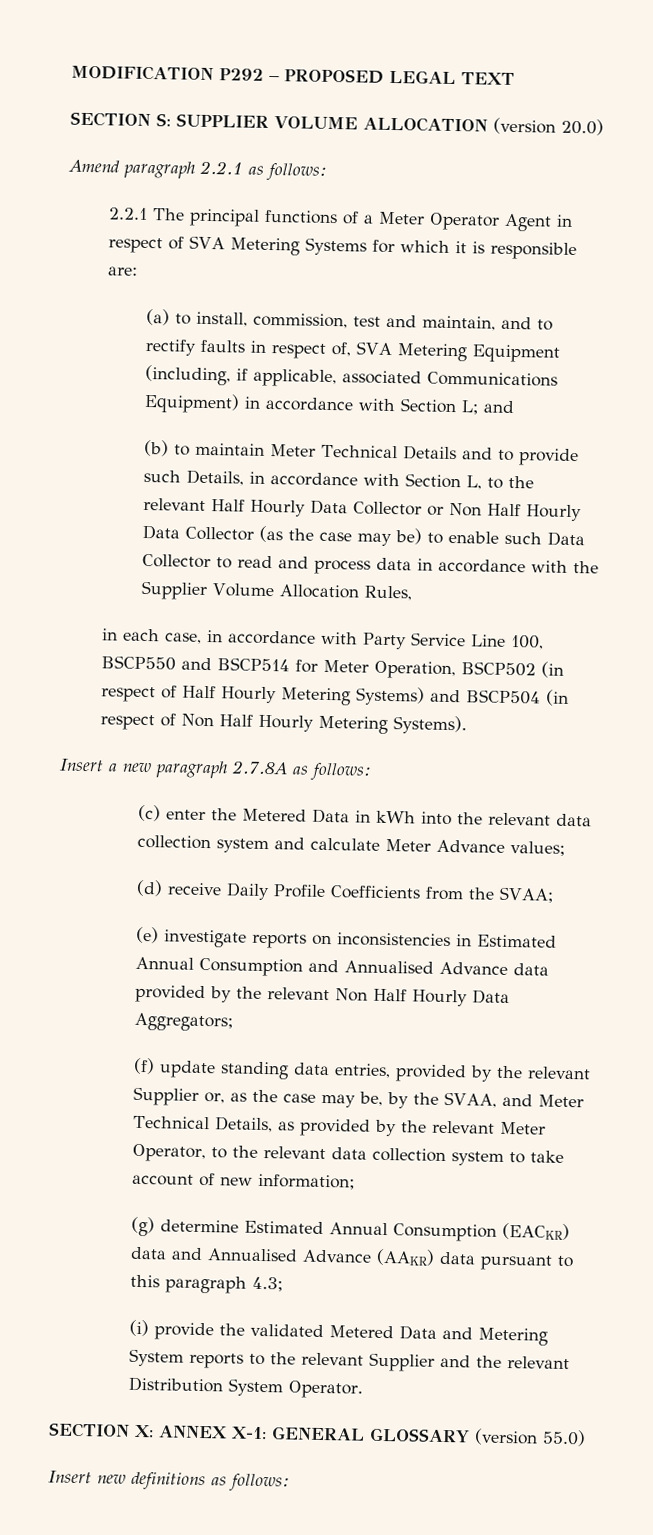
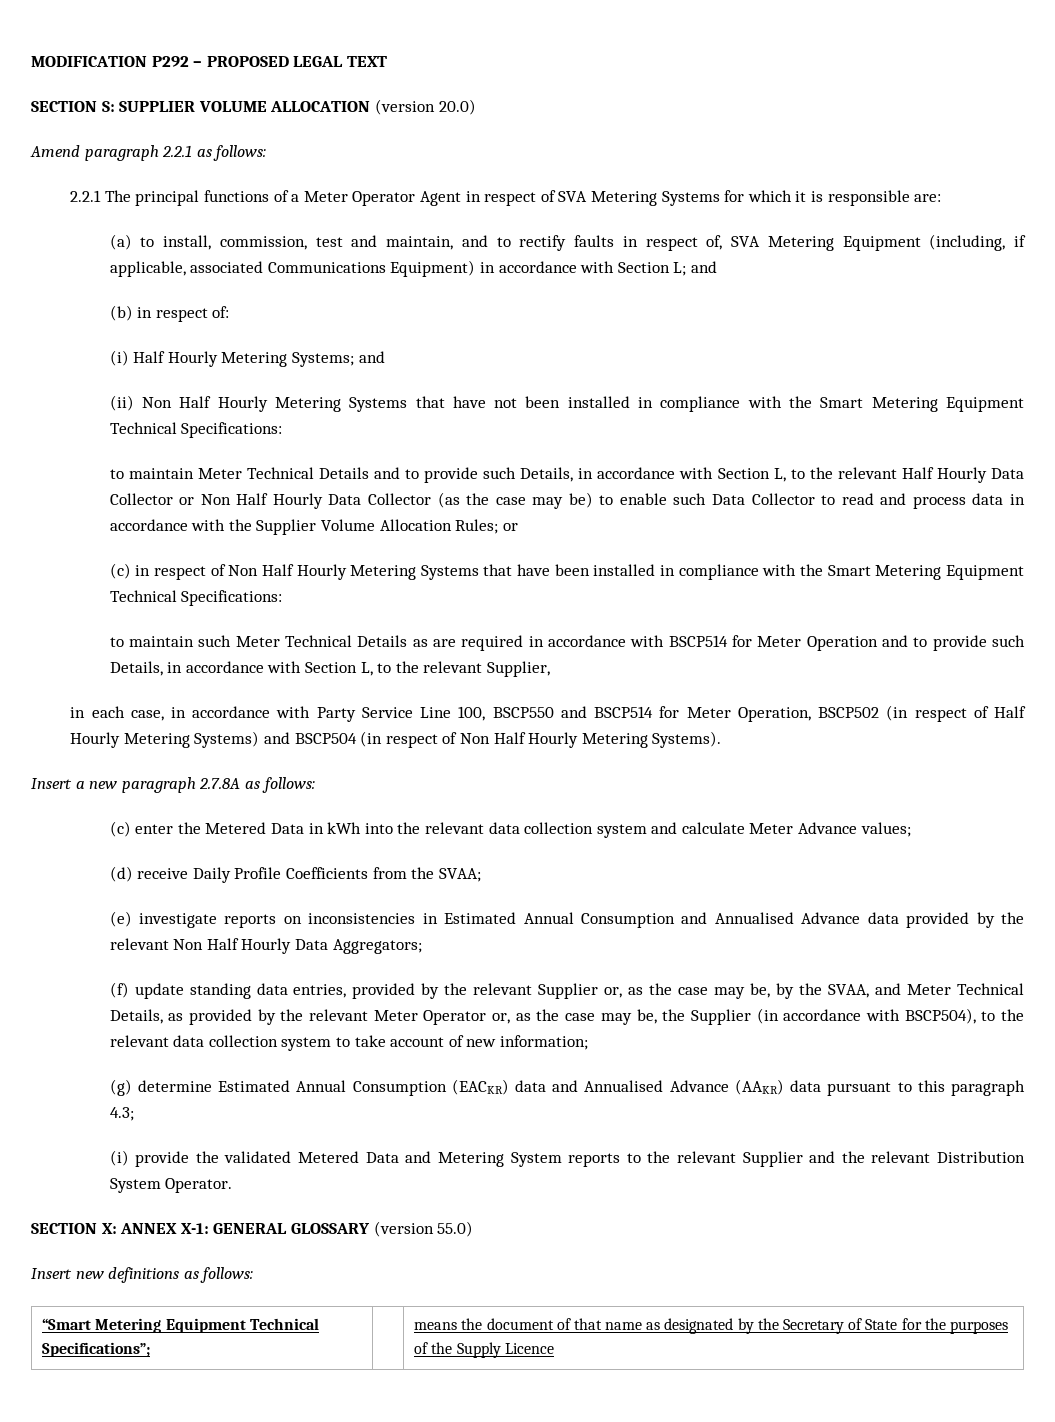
(170, 448) none -> [137,306,230,322] [109,350,385,367] [109,395,1024,412] [109,422,283,438] in respect of: // (i) Half Hourly Metering Systems; and // (ii) Non Half Hourly Metering Systems that have not been installed in compliance with the Smart Metering Equipment Technical Specifications: //
[364,585,413,601] Rules, -> [455,519,518,534] [109,563,1025,580] [109,590,283,606] [109,635,1025,651] [109,661,550,677] Rules; or // (c) in respect of Non Half Hourly Metering Systems that have been installed in compliance with the Smart Metering Equipment Technical Specifications: // to maintain such Meter Technical Details as are required in accordance with BSCP514 for Meter Operation and to provide such Details, in accordance with Section L, to the relevant Supplier,
[132,1143,207,1163] Operator, -> [423,1008,976,1025] Operator or, as the case may be, the Supplier (in accordance with BSCP504),
(290, 1482) none -> [42,1318,319,1333] [42,1342,151,1357] [414,1318,1008,1334] [414,1342,554,1358] // “Smart Metering Equipment Technical Specifications”; | | means the document of that name as designated by the Secretary of State for the purposes of the Supply Licence

